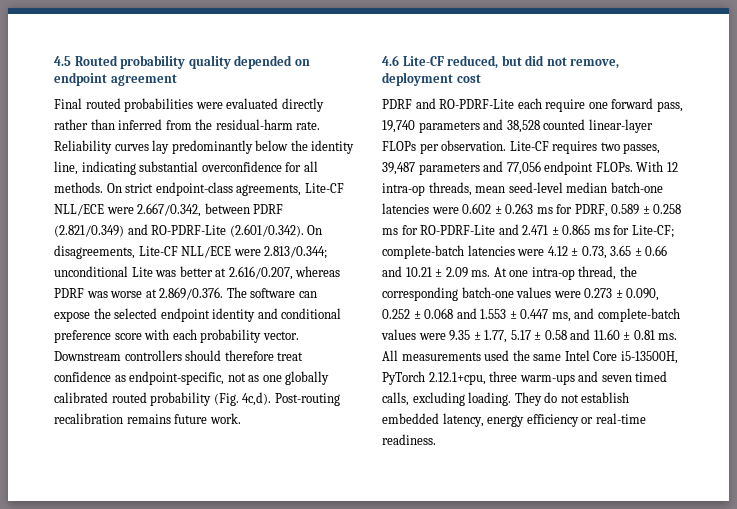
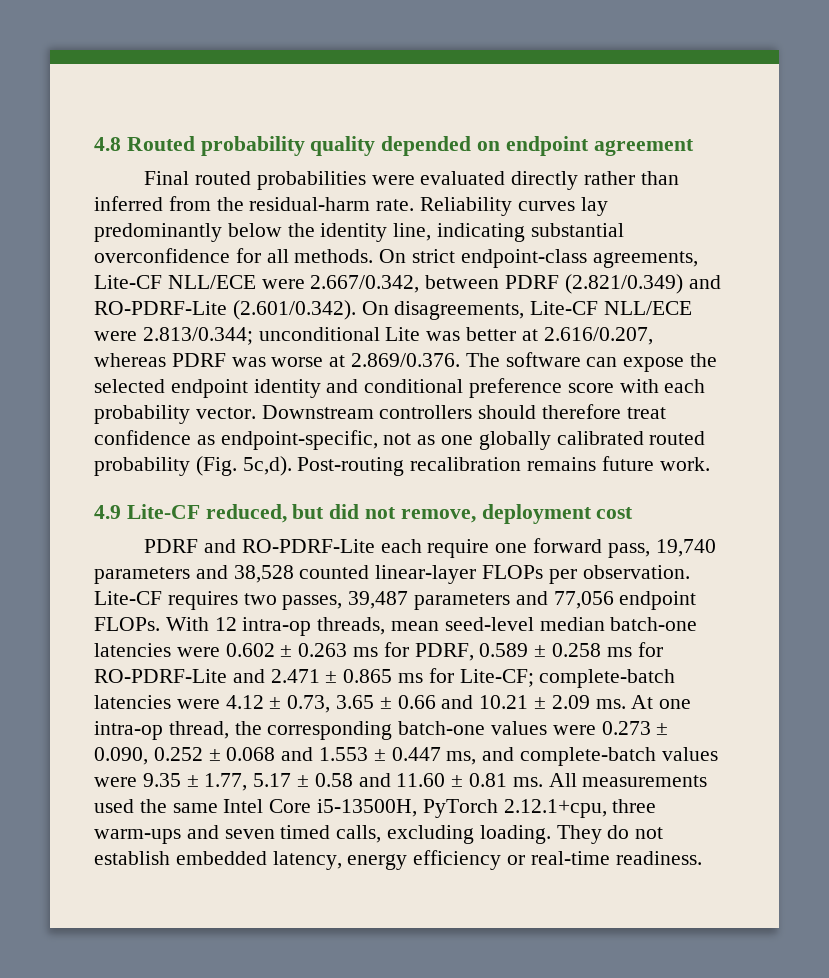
[54,56,71,66] 4.5 -> [94,137,121,151] 4.8
[242,392,272,406] 4c,d). -> [242,456,292,476] 5c,d).
[382,55,399,66] 4.6 -> [94,505,121,519] 4.9

